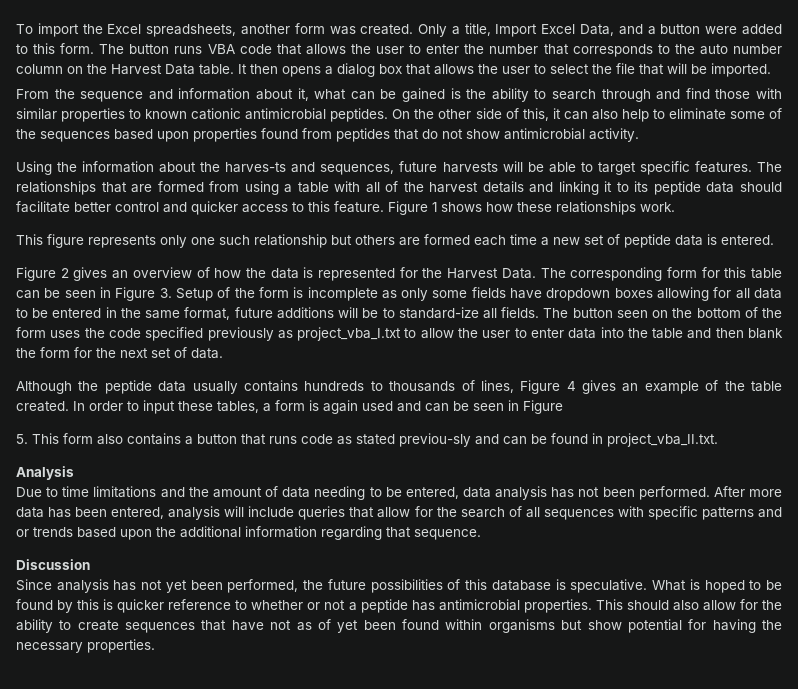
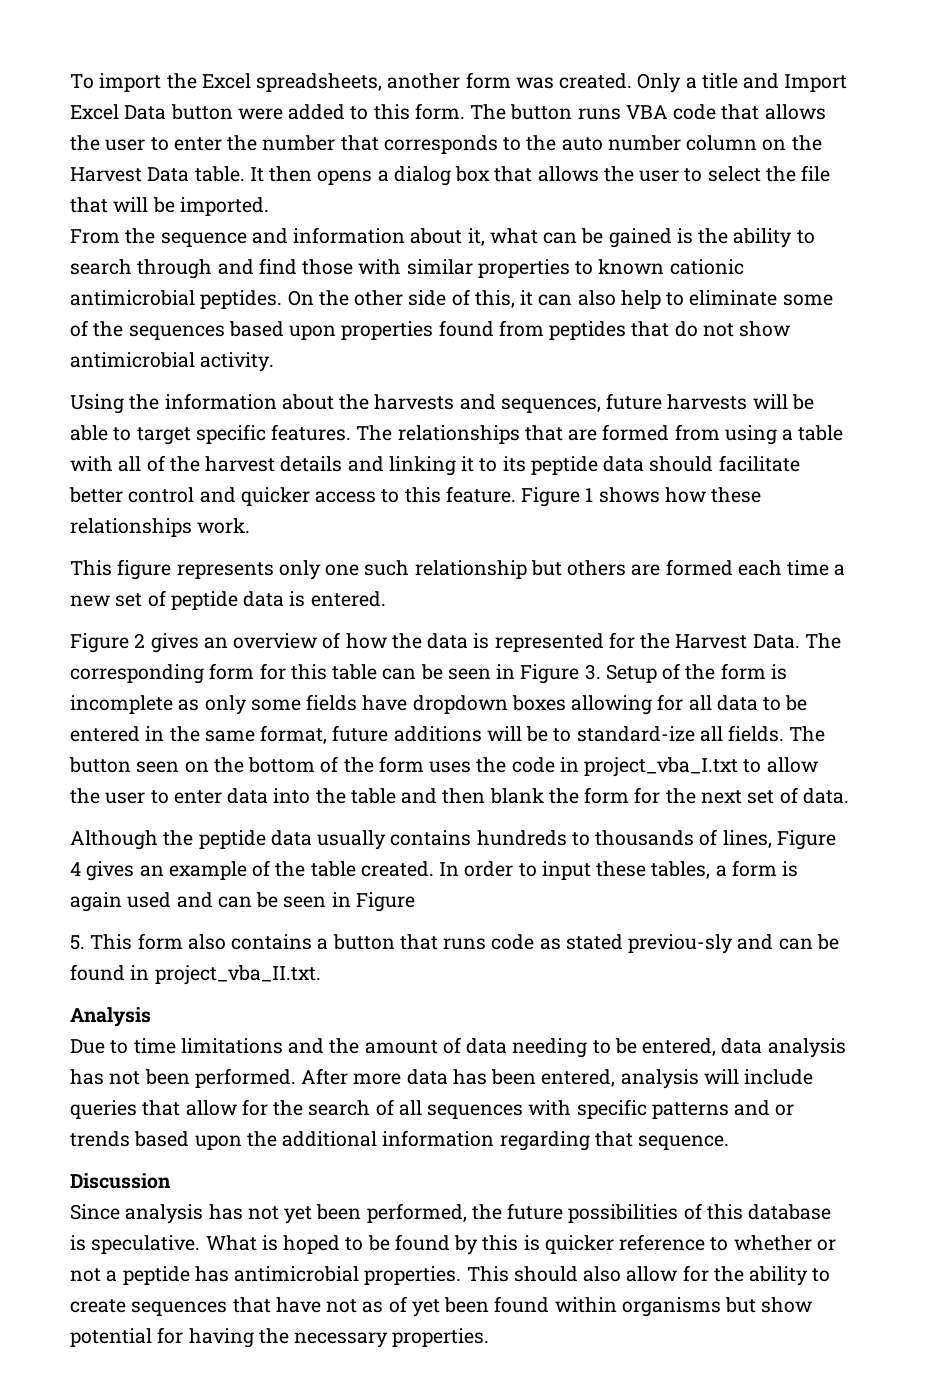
[464,23,656,37] title, Import Excel Data, and a -> [701,73,848,92] [70,104,167,120] title and Import Excel Data
[225,162,287,173] harves-ts -> [374,394,455,410] harvests
[145,327,293,341] specified previously as -> [559,757,579,772] in

